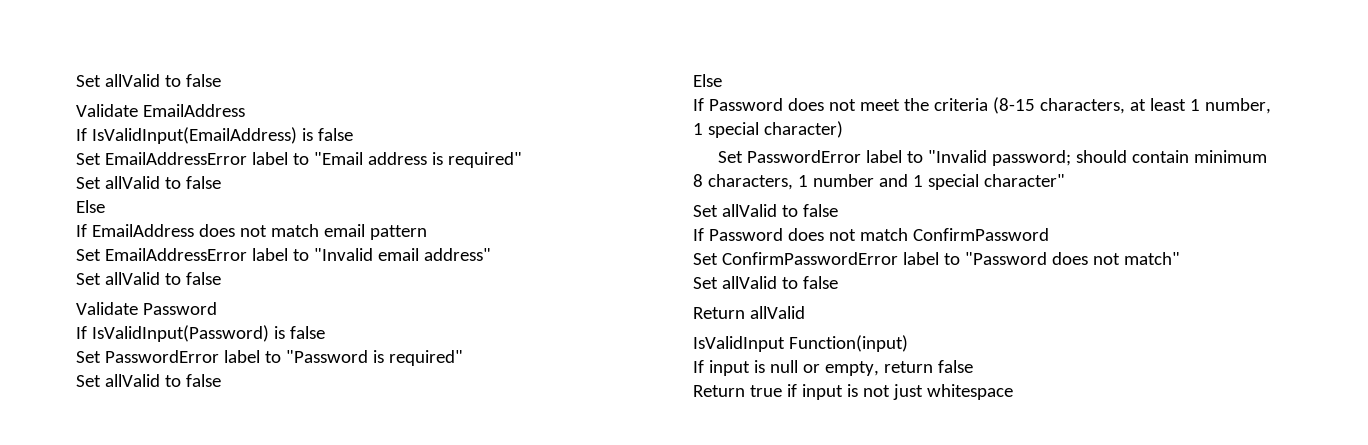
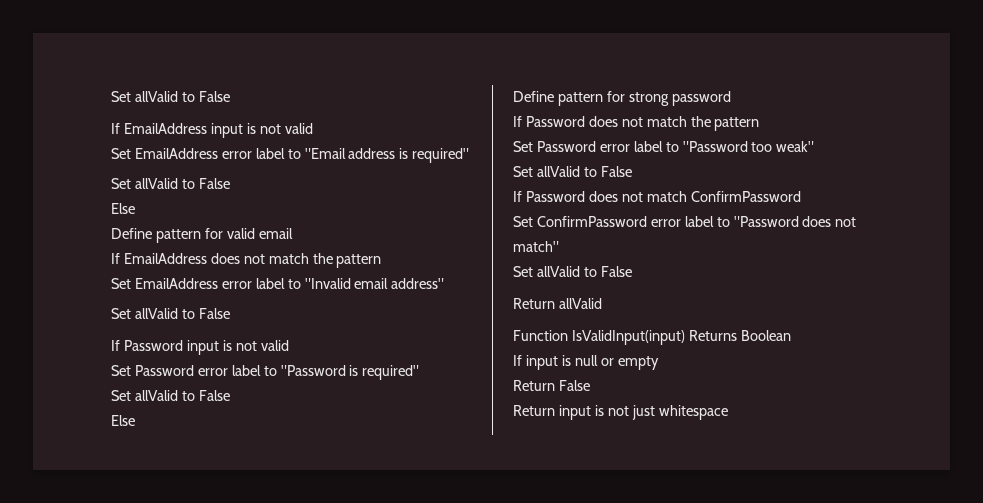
[76,74,221,87] [76,104,245,117] [76,127,353,144] [76,152,247,165] Set allValid to false // Validate EmailAddress // If IsValidInput(EmailAddress) is false // Set EmailAddressError -> [111,91,230,102] [111,123,313,138] [111,148,252,159] Set allValid to False // If EmailAddress input is not valid // Set EmailAddress error
[185,176,221,189] [76,200,105,213] false // Else -> [198,178,230,189] [111,203,135,214] [111,228,293,243] False // Else // Define pattern for valid email
[323,224,427,240] [76,248,247,261] email pattern // Set EmailAddressError -> [312,253,382,268] [111,278,252,289] the pattern // Set EmailAddress error
[185,272,221,285] [76,302,217,315] [76,325,325,342] [76,350,219,363] false // Validate Password // If IsValidInput(Password) is false // Set PasswordError -> [198,308,230,319] [111,340,289,355] [111,365,228,376] False // If Password input is not valid // Set Password error
[185,374,221,387] [693,74,722,87] [693,97,1271,114] [693,121,843,138] [718,150,1267,166] [693,174,1065,190] [693,204,838,217] false // Else // If Password does not meet the criteria (8-15 characters, at least 1 number, 1 special character) // Set PasswordError label to "Invalid password; should contain minimum 8 characters, 1 number and 1 special character" // Set allValid to false -> [198,390,230,401] [111,415,135,426] [513,91,731,106] [513,116,760,131] [513,141,815,152] [513,166,632,177] False // Else // Define pattern for strong password // If Password does not match the pattern // Set Password error label to "Password too weak" // Set allValid to False
[721,252,898,265] ConfirmPasswordError -> [536,216,681,227] ConfirmPassword error
[802,276,838,289] false -> [600,266,632,277] False
[693,335,908,352] IsValidInput Function(input) -> [513,330,791,345] Function IsValidInput(input) Returns Boolean
[824,360,973,376] [693,384,797,397] empty, return false // Return true if -> [617,356,659,370] [513,380,590,391] [513,405,555,416] empty // Return False // Return

